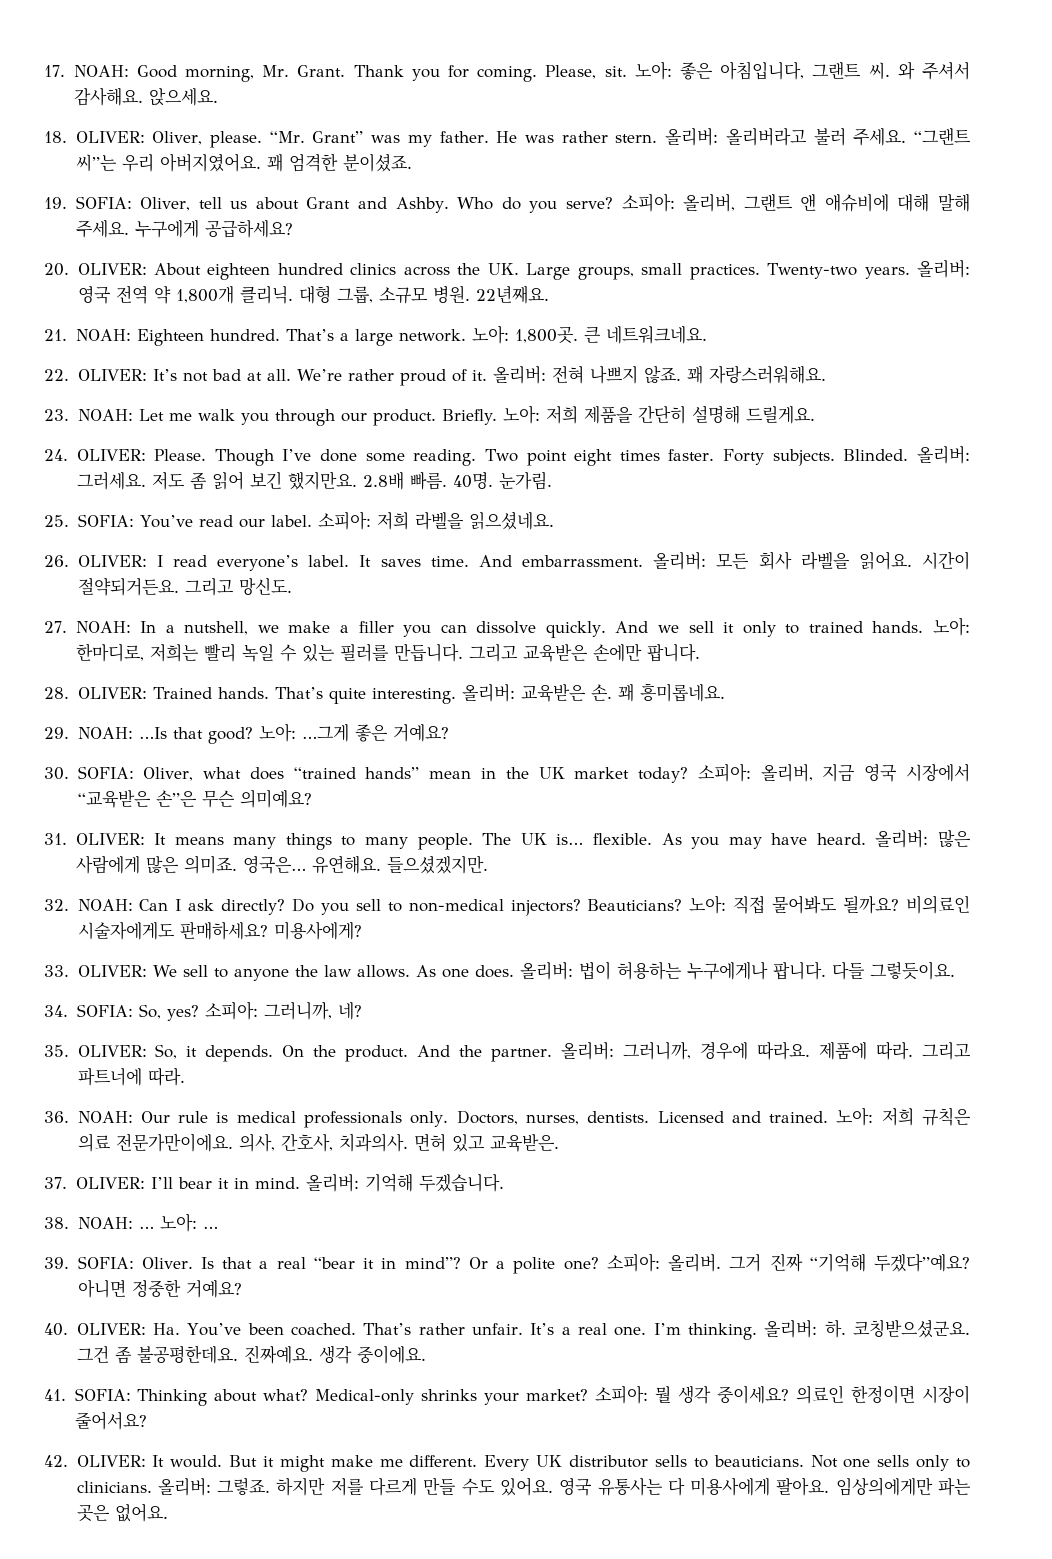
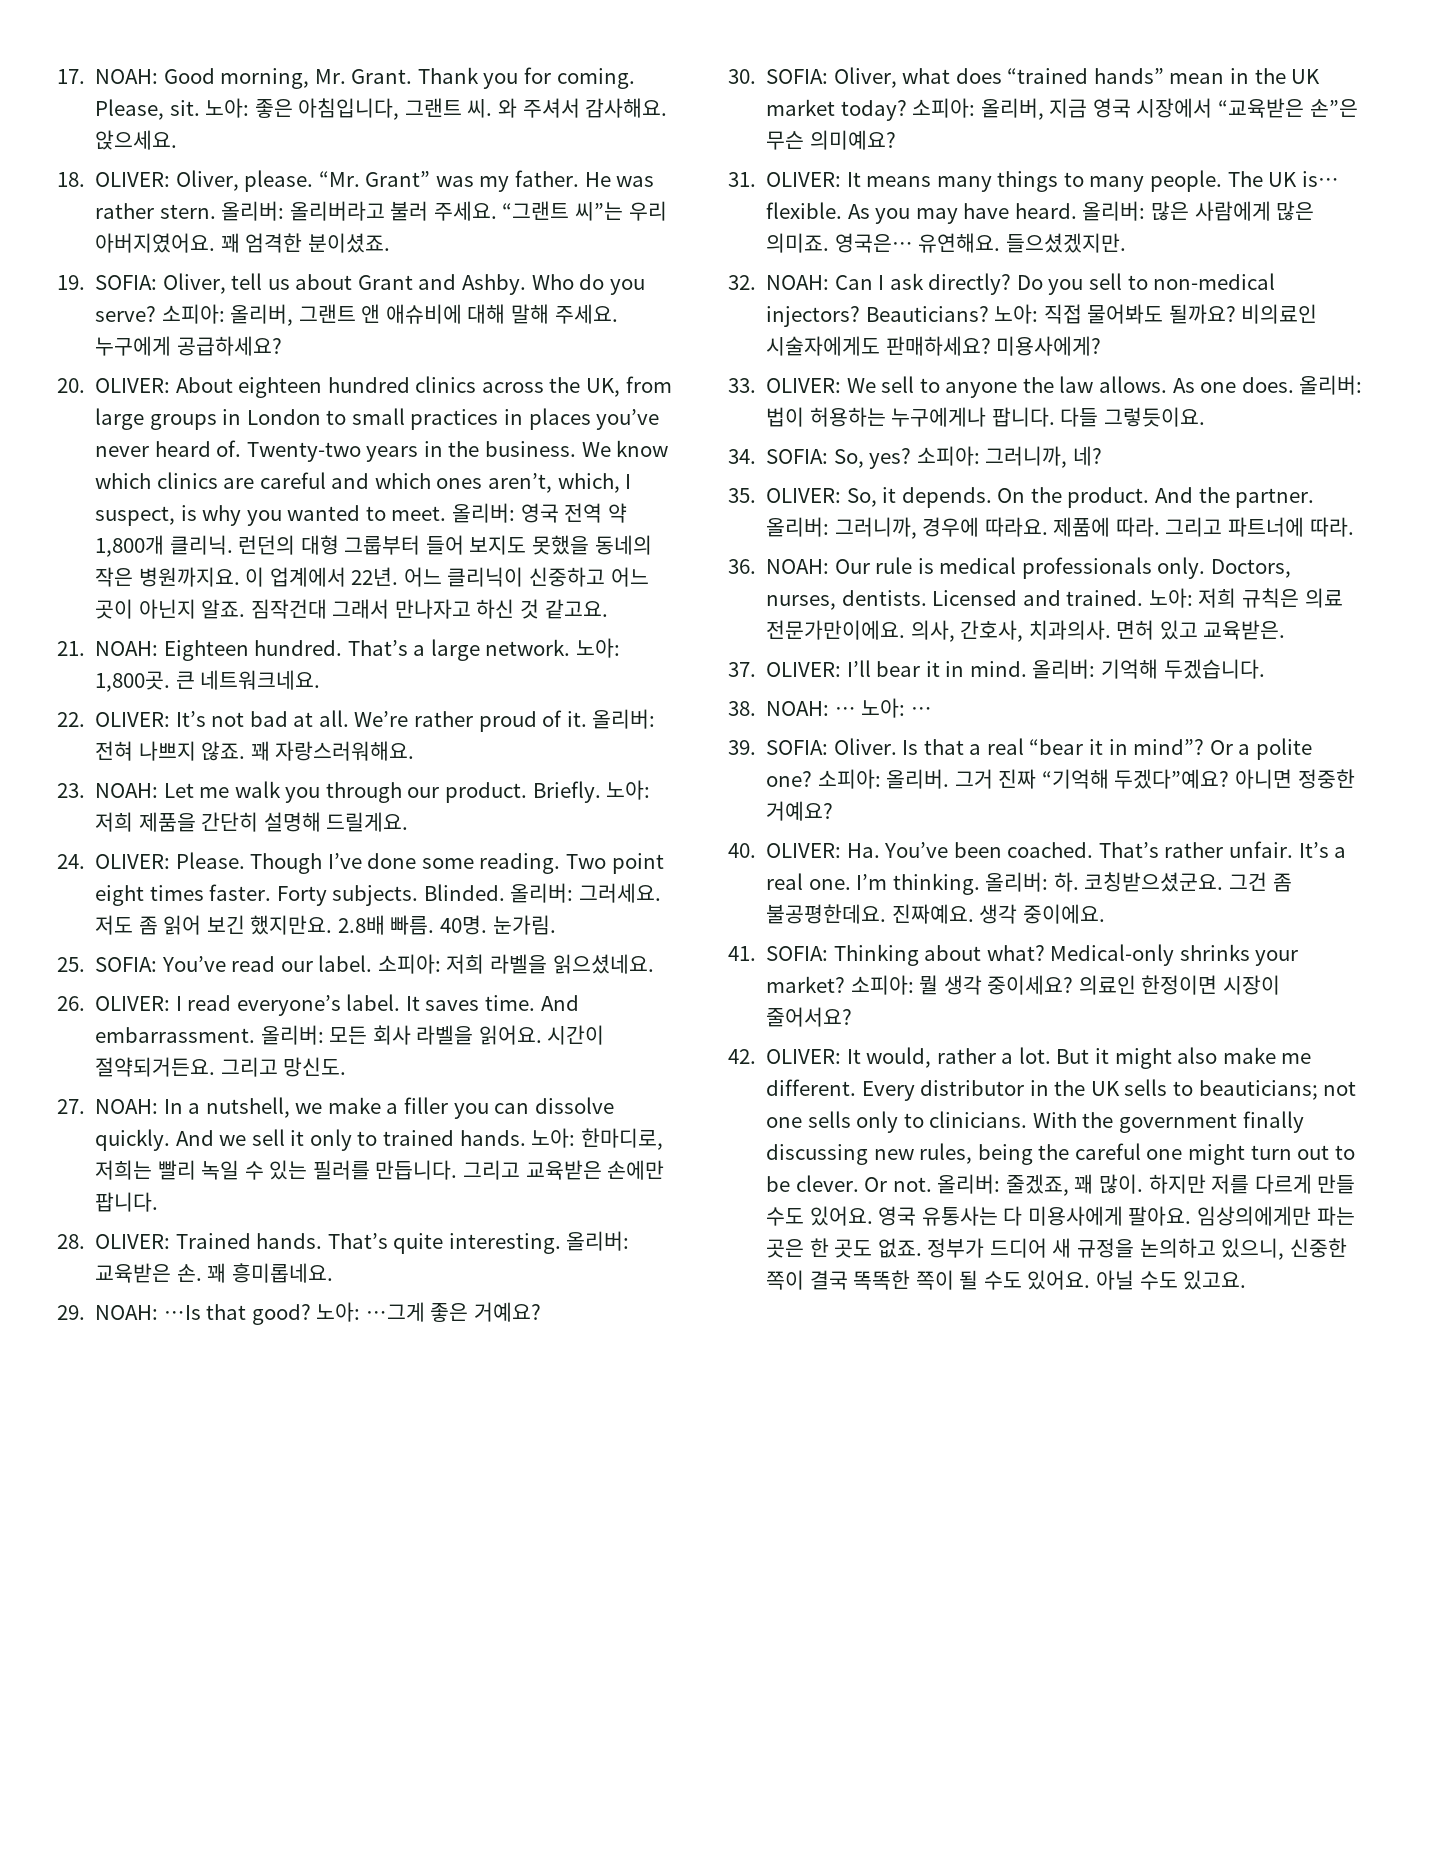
[487,263,910,280] UK. Large groups, small practices. Twenty-two years. -> [585,376,672,397] [95,408,660,430] [95,440,669,462] [95,472,632,493] [95,505,447,526] UK, from large groups in London to small practices in places you’ve never heard of. Twenty-two years in the business. We know which clinics are careful and which ones aren’t, which, I suspect, is why you wanted to meet.
[298,285,549,304] 대형 그룹, 소규모 병원. 22년째요. -> [238,535,652,555] [95,567,649,587] [95,599,608,619] 런던의 대형 그룹부터 들어 보지도 못했을 동네의 작은 병원까지요. 이 업계에서 22년. 어느 클리닉이 신중하고 어느 곳이 아닌지 알죠. 짐작건대 그래서 만나자고 하신 것 같고요.
[170,1455,223,1468] would. -> [866,1047,1051,1068] would, rather a lot.
(325, 1463) none -> [1177,1047,1218,1064] also
[536,1455,838,1468] UK distributor sells to beauticians. Not -> [920,1079,1357,1100] distributor in the UK sells to beauticians; not
[157,1478,271,1496] 올리버: 그렇죠. -> [1032,1111,1304,1133] [766,1143,1355,1165] [766,1174,1143,1196] With the government finally discussing new rules, being the careful one might turn out to be clever. Or not. 올리버: 줄겠죠, 꽤 많이.
[114,1503,168,1522] 없어요. -> [809,1238,1347,1260] [766,1270,1247,1290] 한 곳도 없죠. 정부가 드디어 새 규정을 논의하고 있으니, 신중한 쪽이 결국 똑똑한 쪽이 될 수도 있어요. 아닐 수도 있고요.

